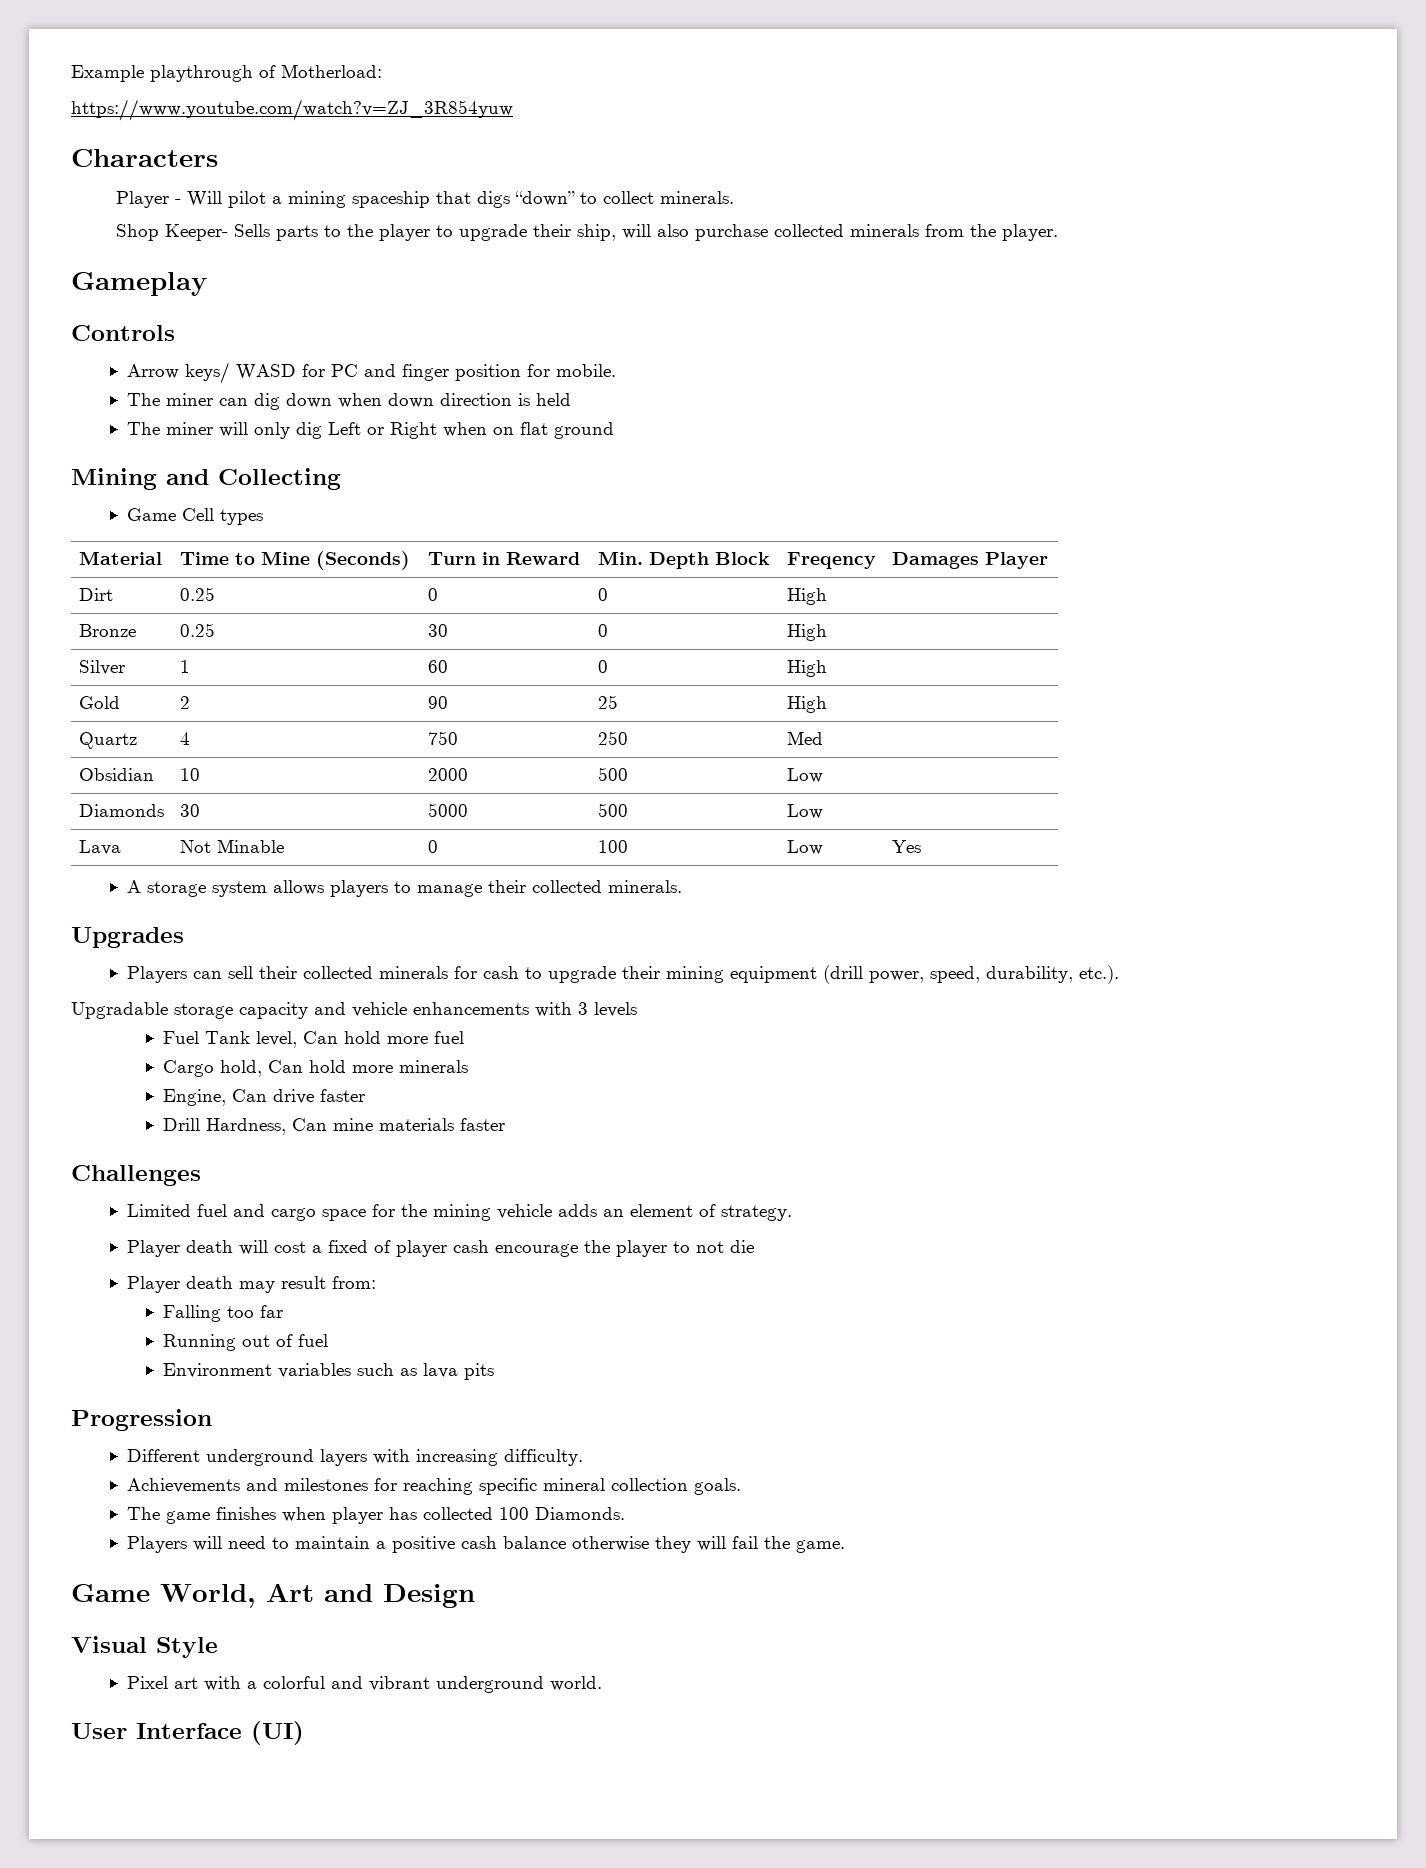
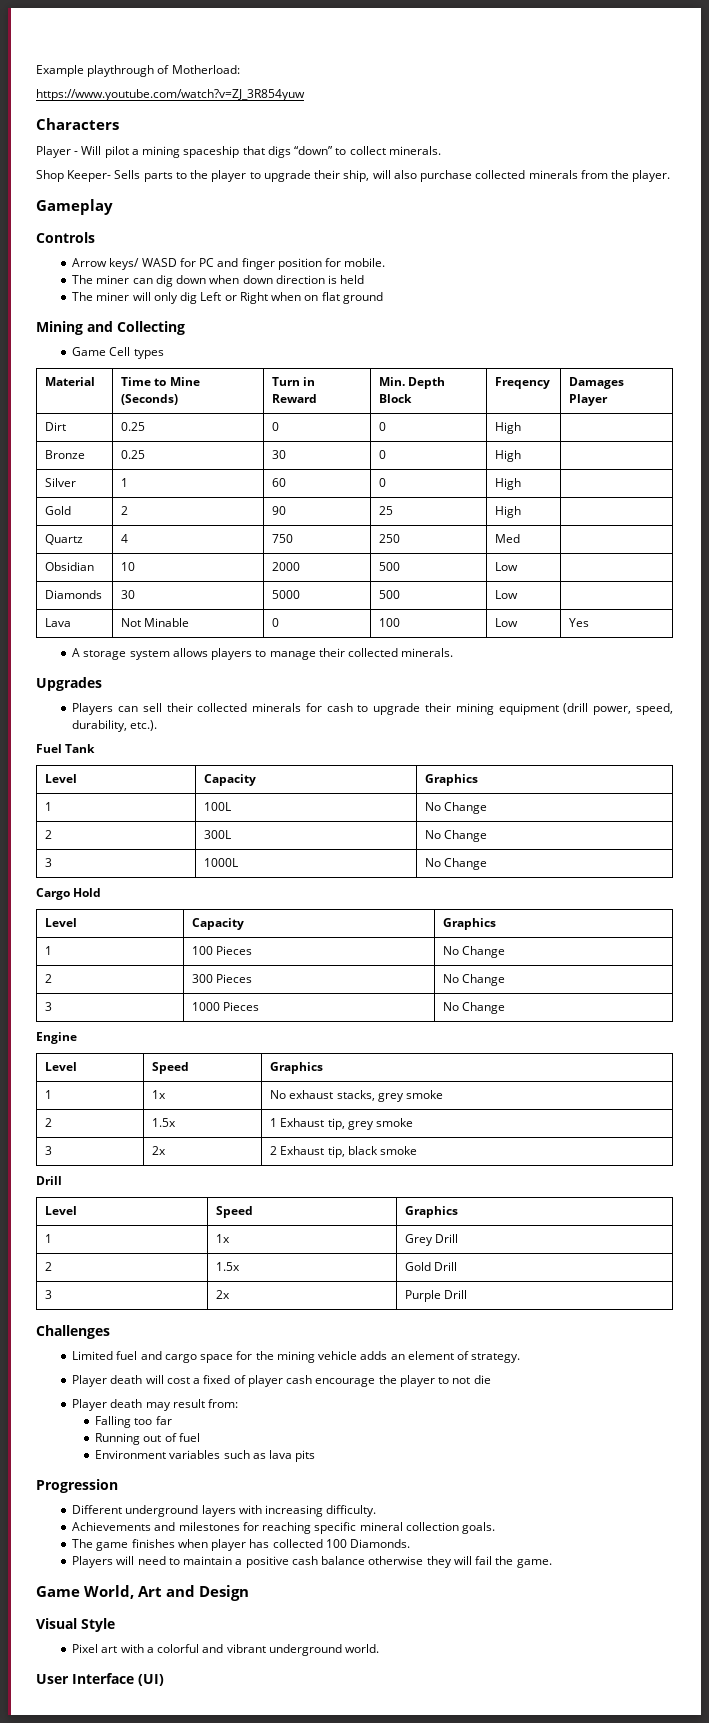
[71,1002,637,1019] [162,1031,464,1048] [162,1060,468,1077] [162,1089,365,1106] [162,1118,505,1135] Upgradable storage capacity and vehicle enhancements with 3 levels // Fuel Tank level, Can hold more fuel // Cargo hold, Can hold more minerals // Engine, Can drive faster // Drill Hardness, Can mine materials faster -> [36,744,96,753] [45,774,78,783] [204,774,257,786] [425,774,479,786] [45,802,53,811] [204,802,232,811] [425,802,488,814] [45,830,53,839] [204,830,232,839] [425,830,488,842] [45,858,53,867] [204,858,239,867] [425,858,488,870] [36,888,102,900] [45,918,78,927] [192,918,245,930] [443,918,497,930] [45,946,53,955] [192,946,253,955] [443,946,506,958] [45,974,53,983] [192,974,253,983] [443,974,506,986] [45,1002,53,1011] [192,1002,260,1011] [443,1002,506,1014] [36,1032,77,1044] [45,1062,78,1071] [152,1062,190,1074] [270,1062,324,1074] [45,1090,53,1099] [152,1090,167,1099] [270,1090,444,1102] [45,1118,53,1127] [152,1118,177,1127] [270,1118,414,1130] [45,1146,53,1155] [152,1146,167,1155] [270,1146,418,1158] [36,1176,62,1185] [45,1206,78,1215] [216,1206,254,1218] [405,1206,459,1218] [45,1234,53,1243] [216,1234,231,1243] [405,1234,459,1246] [45,1262,53,1271] [216,1262,241,1271] [405,1262,458,1271] [45,1290,53,1299] [216,1290,231,1299] [405,1290,468,1302] Fuel Tank // Level | Capacity | Graphics // 1 | 100L | No Change // 2 | 300L | No Change // 3 | 1000L | No Change // Cargo Hold // Level | Capacity | Graphics // 1 | 100 Pieces | No Change // 2 | 300 Pieces | No Change // 3 | 1000 Pieces | No Change // Engine // Level | Speed | Graphics // 1 | 1x | No exhaust stacks, grey smoke // 2 | 1.5x | 1 Exhaust tip, grey smoke // 3 | 2x | 2 Exhaust tip, black smoke // Drill // Level | Speed | Graphics // 1 | 1x | Grey Drill // 2 | 1.5x | Gold Drill // 3 | 2x | Purple Drill

